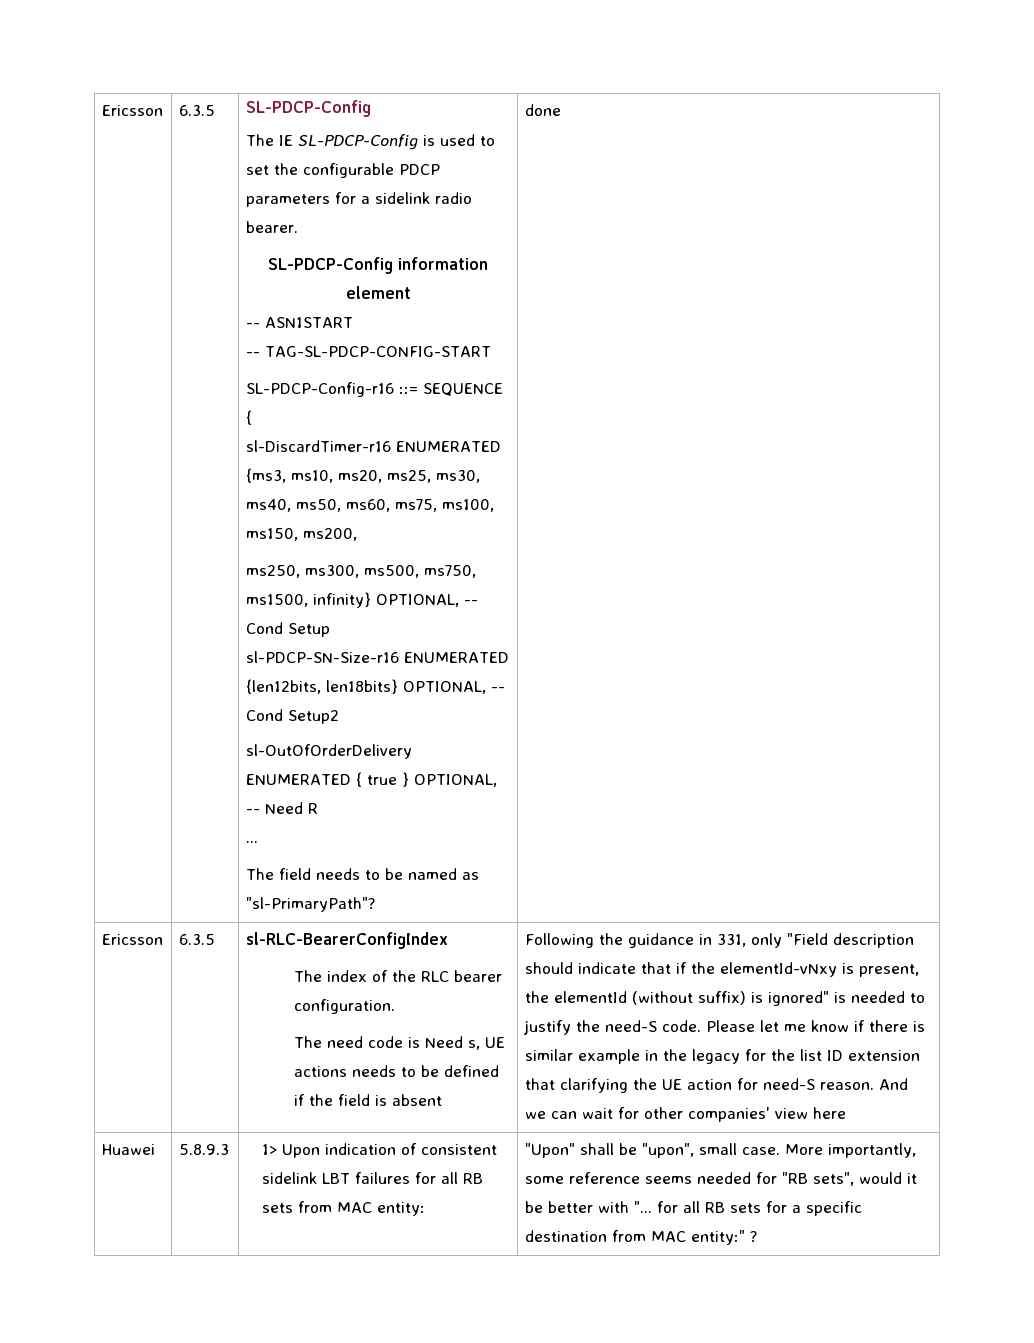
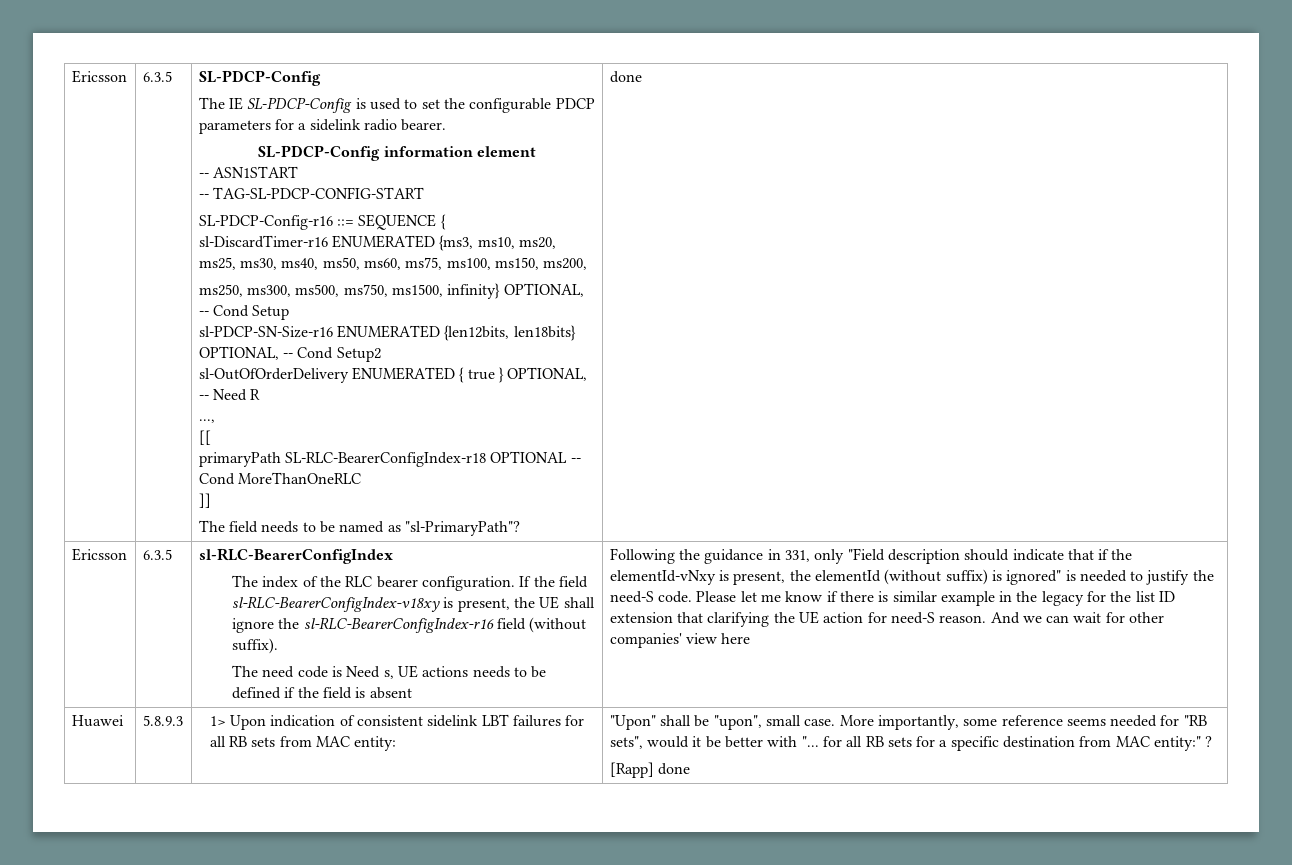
[245,841,258,843] ... -> [198,419,215,423] [198,430,211,445] [198,451,581,467] [198,472,361,485] [198,493,211,508] ..., // [[ // primaryPath SL-RLC-BearerConfigIndex-r18 OPTIONAL -- Cond MoreThanOneRLC // ]]
(396, 1006) none -> [519,576,588,588] [232,596,595,612] [232,617,587,633] [232,638,279,654] If the field sl-RLC-BearerConfigIndex-v18xy is present, the UE shall ignore the sl-RLC-BearerConfigIndex-r16 field (without suffix).
(757, 1236) none -> [609,762,690,778] // [Rapp] done

